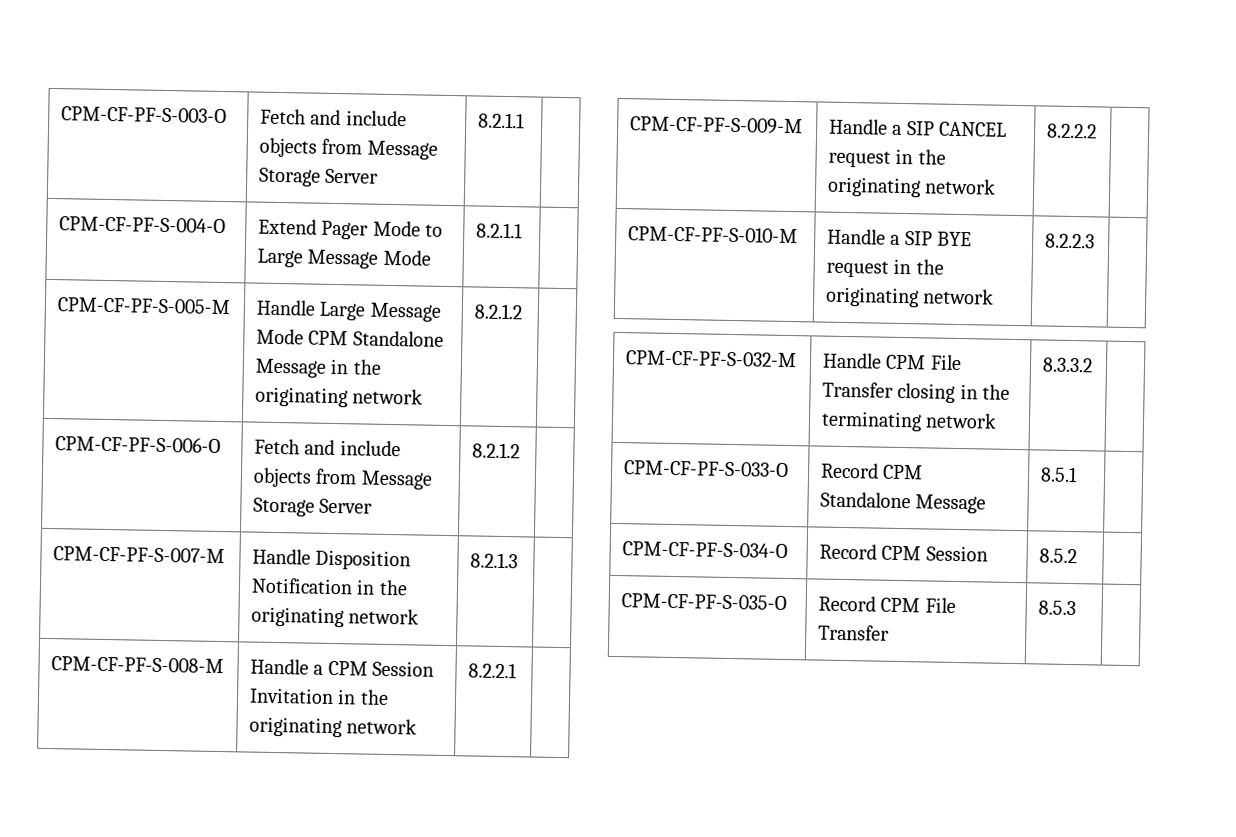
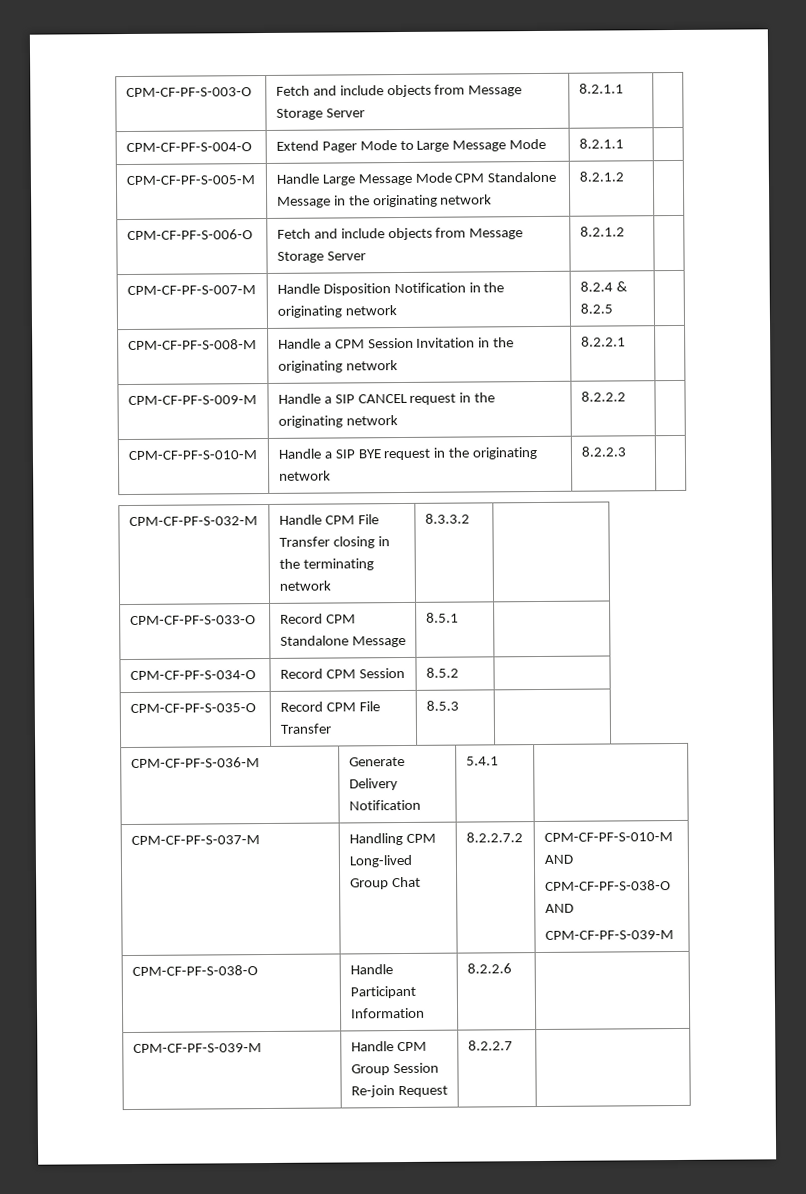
[470,552,519,569] 8.2.1.3 -> [579,281,628,292] [579,303,613,314] 8.2.4 & 8.2.5
(1077, 608) none -> [130,757,260,769] [348,756,405,767] [348,778,398,791] [348,799,421,811] [465,756,499,766] [130,835,260,846] [348,833,436,846] [348,854,412,868] [349,876,421,890] [465,832,523,843] [543,832,673,842] [543,854,573,864] [544,880,671,891] [544,903,574,913] [544,930,674,940] [131,965,258,976] [349,964,393,975] [349,985,416,999] [350,1007,425,1019] [466,963,512,974] [132,1043,262,1053] [350,1041,427,1052] [350,1062,439,1076] [350,1085,448,1098] [467,1040,513,1051] // CPM-CF-PF-S-036-M | Generate Delivery Notification | 5.4.1 | // CPM-CF-PF-S-037-M | Handling CPM Long-lived Group Chat | 8.2.2.7.2 | CPM-CF-PF-S-010-M AND // CPM-CF-PF-S-038-O AND // CPM-CF-PF-S-039-M // CPM-CF-PF-S-038-O | Handle Participant Information | 8.2.2.6 | // CPM-CF-PF-S-039-M | Handle CPM Group Session Re-join Request | 8.2.2.7 |

